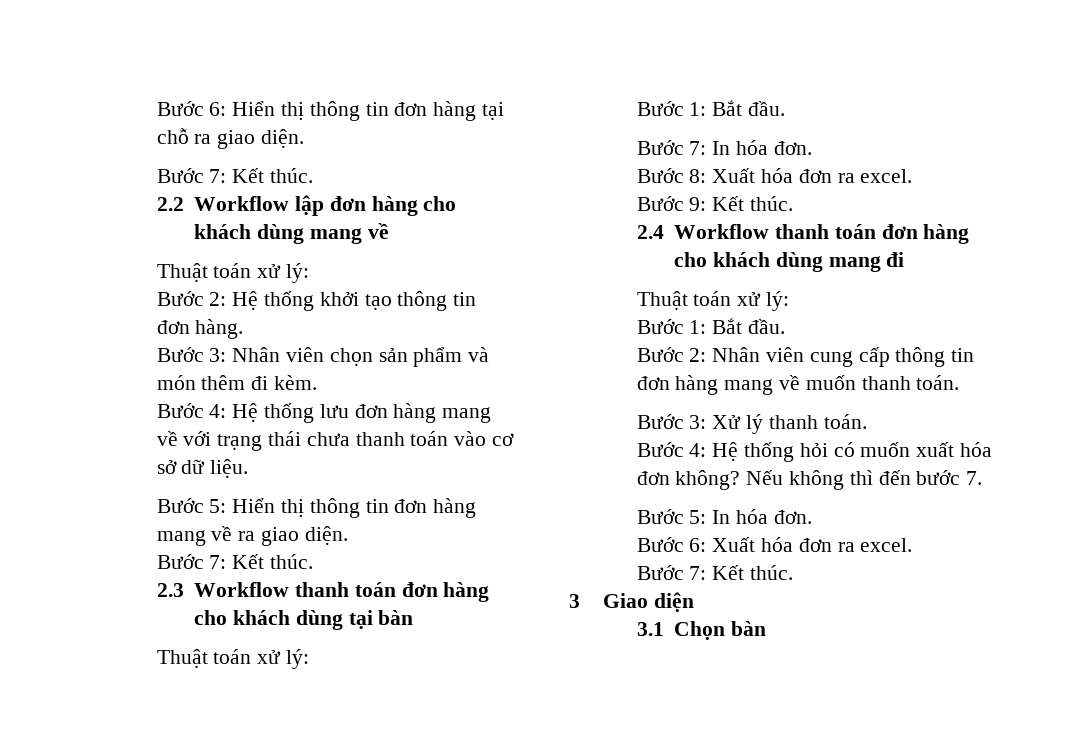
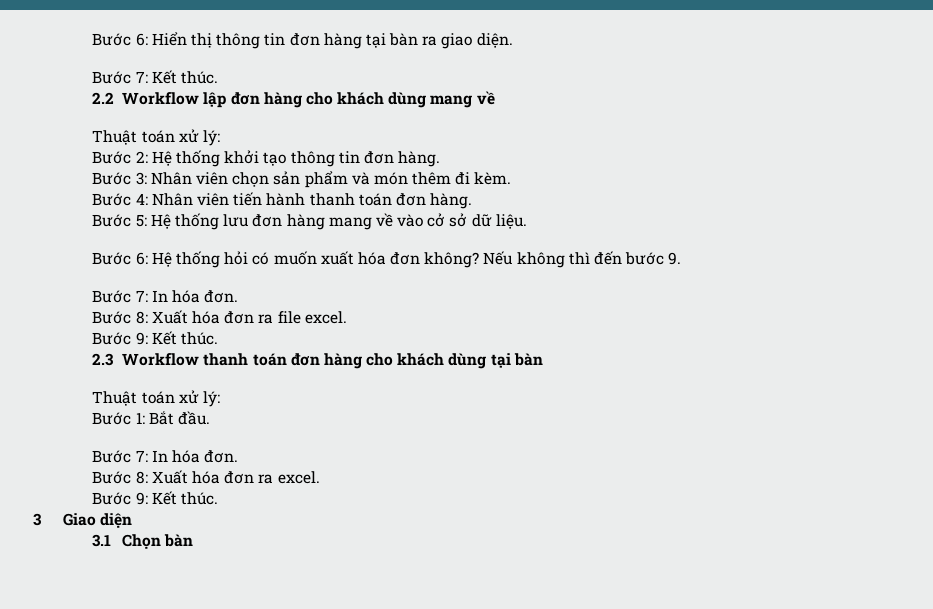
[156,128,189,144] chỗ -> [389,33,419,46] bàn
(227, 411) none -> [151,192,473,209] [92,214,147,227] Nhân viên tiến hành thanh toán đơn hàng. // Bước 5:
[183,431,514,451] [156,459,249,478] [156,498,477,518] [156,526,348,546] [156,554,227,569] với trạng thái chưa thanh toán vào cơ sở dữ liệu. // Bước 5: Hiển thị thông tin đơn hàng mang về ra giao diện. // Bước 7: -> [397,213,527,229] [92,251,682,268] [92,290,239,303] [92,310,347,324] [92,332,148,345] vào cở sở dữ liệu. // Bước 6: Hệ thống hỏi có muốn xuất hóa đơn không? Nếu không thì đến bước 9. // Bước 7: In hóa đơn. // Bước 8: Xuất hóa đơn ra file excel. // Bước 9:
[636,224,970,244] [674,252,905,272] [636,291,789,311] [636,318,785,334] [636,347,975,367] [636,375,960,395] [636,414,867,434] [636,442,992,462] [636,470,983,490] [636,509,812,524] [636,537,913,552] [636,565,793,580] // 2.4 Workflow thanh toán đơn hàng cho khách dùng mang đi // Thuật toán xử lý: // Bước 1: Bắt đầu. // Bước 2: Nhân viên cung cấp thông tin đơn hàng mang về muốn thanh toán. // Bước 3: Xử lý thanh toán. // Bước 4: Hệ thống hỏi có muốn xuất hóa đơn không? Nếu không thì đến bước 7. // Bước 5: In hóa đơn. // Bước 6: Xuất hóa đơn ra excel. // Bước 7: Kết thúc. -> (219, 498) none

